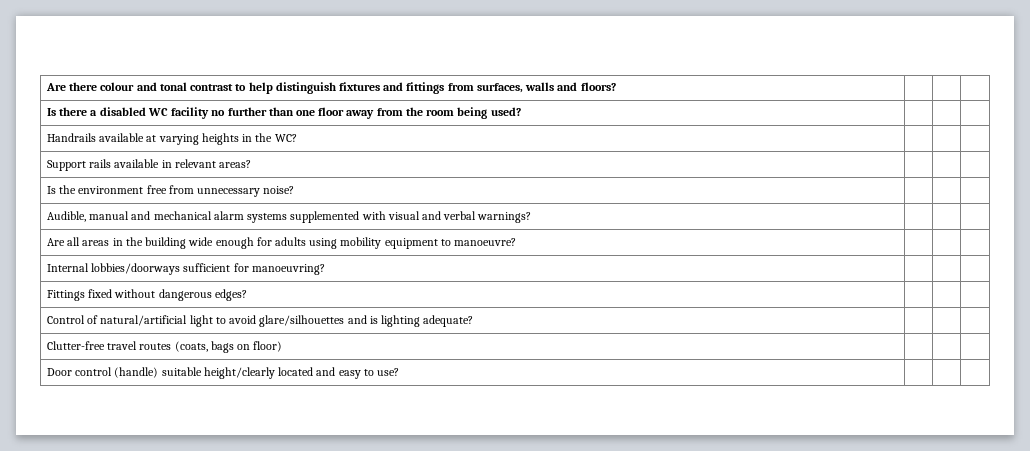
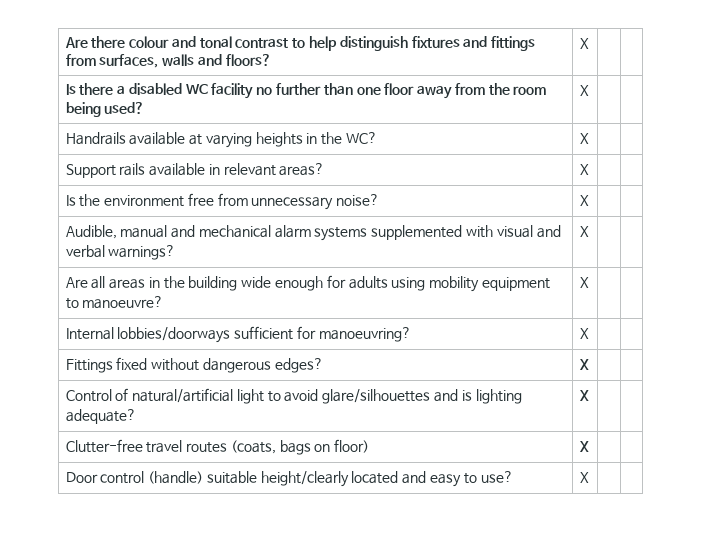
(616, 86) none -> [579,38,589,49] X
(521, 111) none -> [579,85,589,96] X
(297, 138) none -> [579,133,589,144] X
(252, 164) none -> [579,164,589,175] X
(295, 190) none -> [579,195,589,206] X
(532, 217) none -> [579,226,589,237] X
(517, 242) none -> [579,277,589,288] X
(325, 269) none -> [579,328,589,339] X
(247, 295) none -> [578,359,589,370] X
(474, 321) none -> [578,390,589,401] X
(283, 346) none -> [578,441,589,452] X
(399, 372) none -> [579,472,589,483] X

